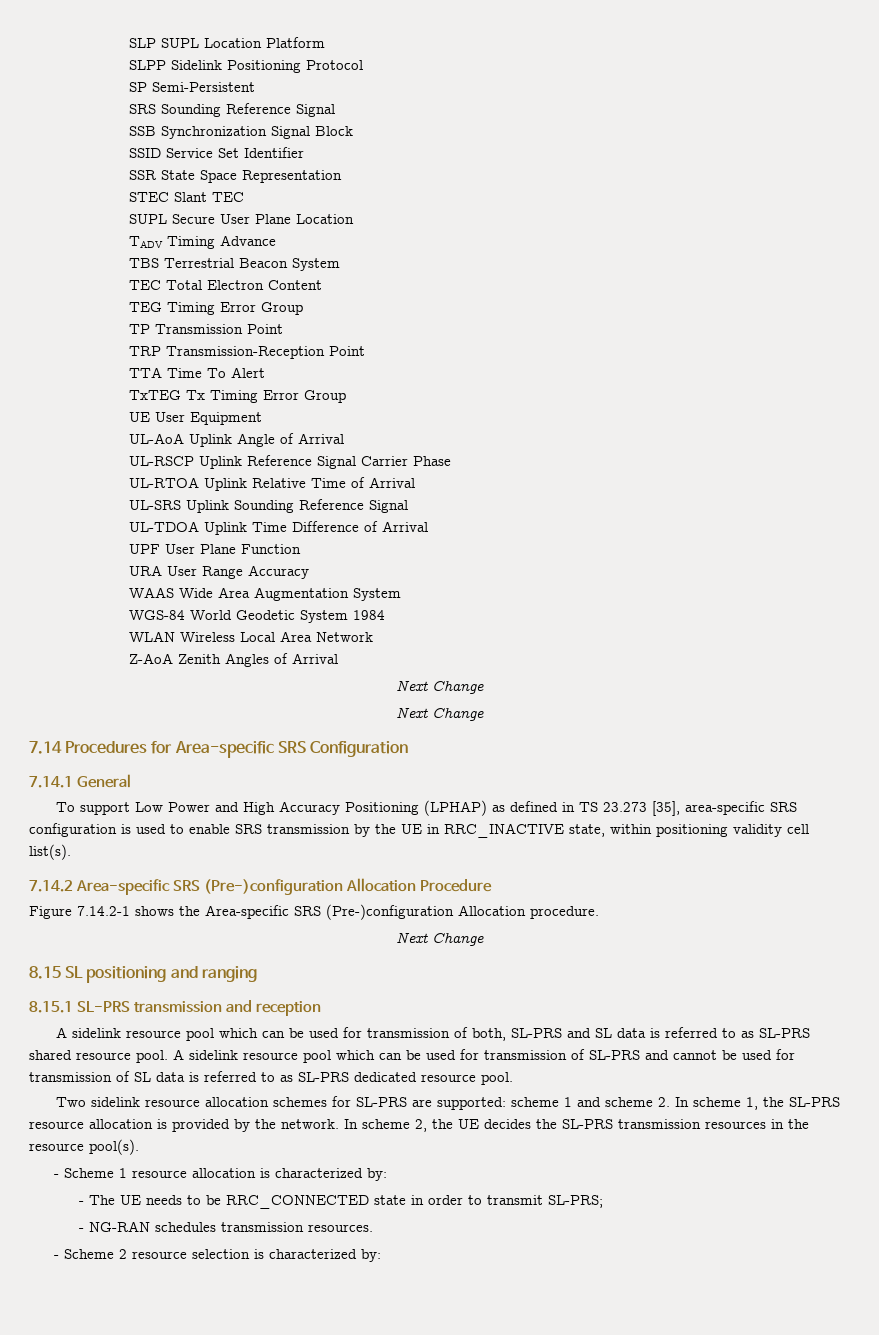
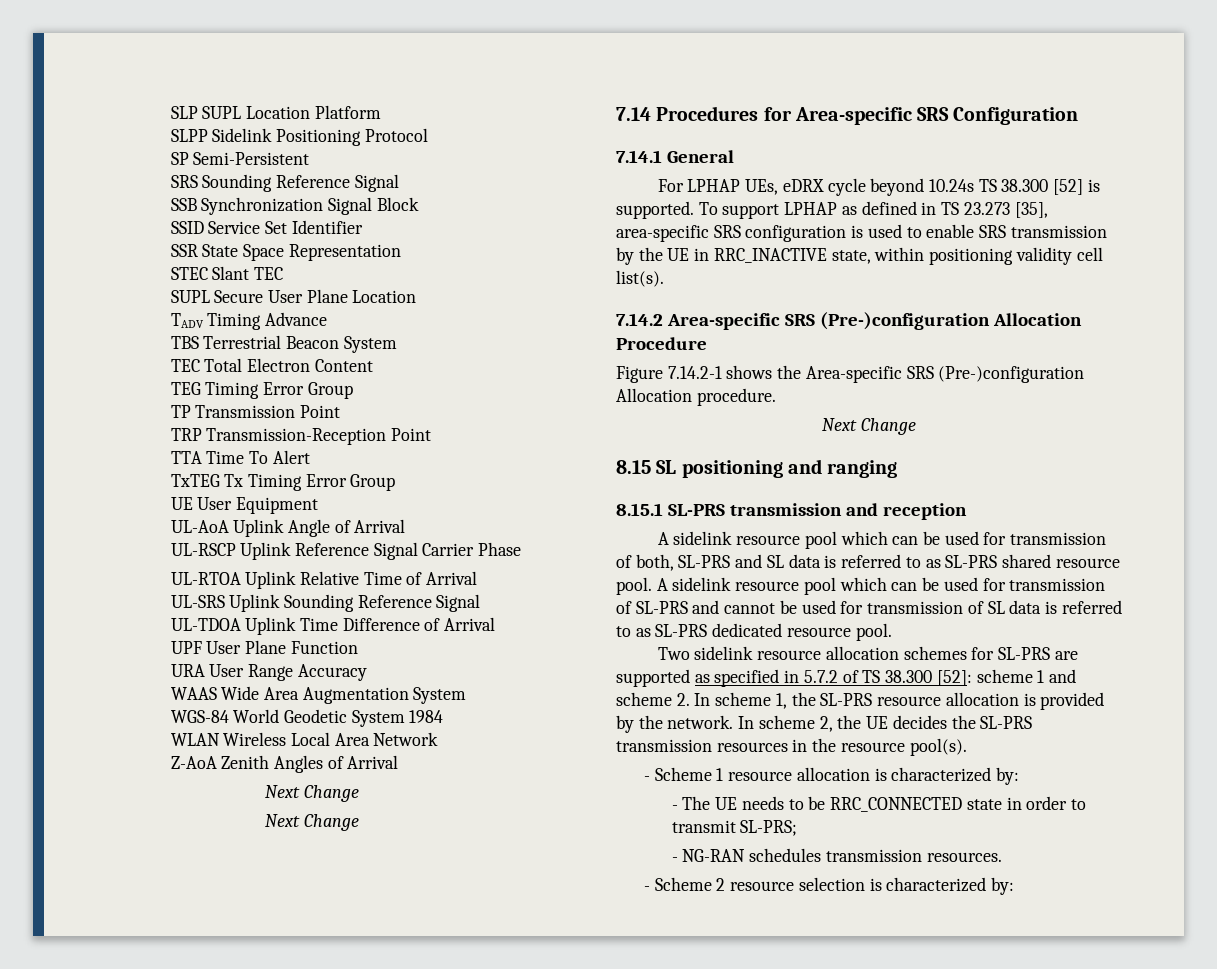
[56,800,488,816] To support Low Power and High Accuracy Positioning (LPHAP) -> [657,178,1100,196] [616,201,838,219] For LPHAP UEs, eDRX cycle beyond 10.24s TS 38.300 [52] is supported. To support LPHAP
[437,1097,507,1110] supported: -> [616,669,972,687] supported as specified in 5.7.2 of TS 38.300 [52]:

